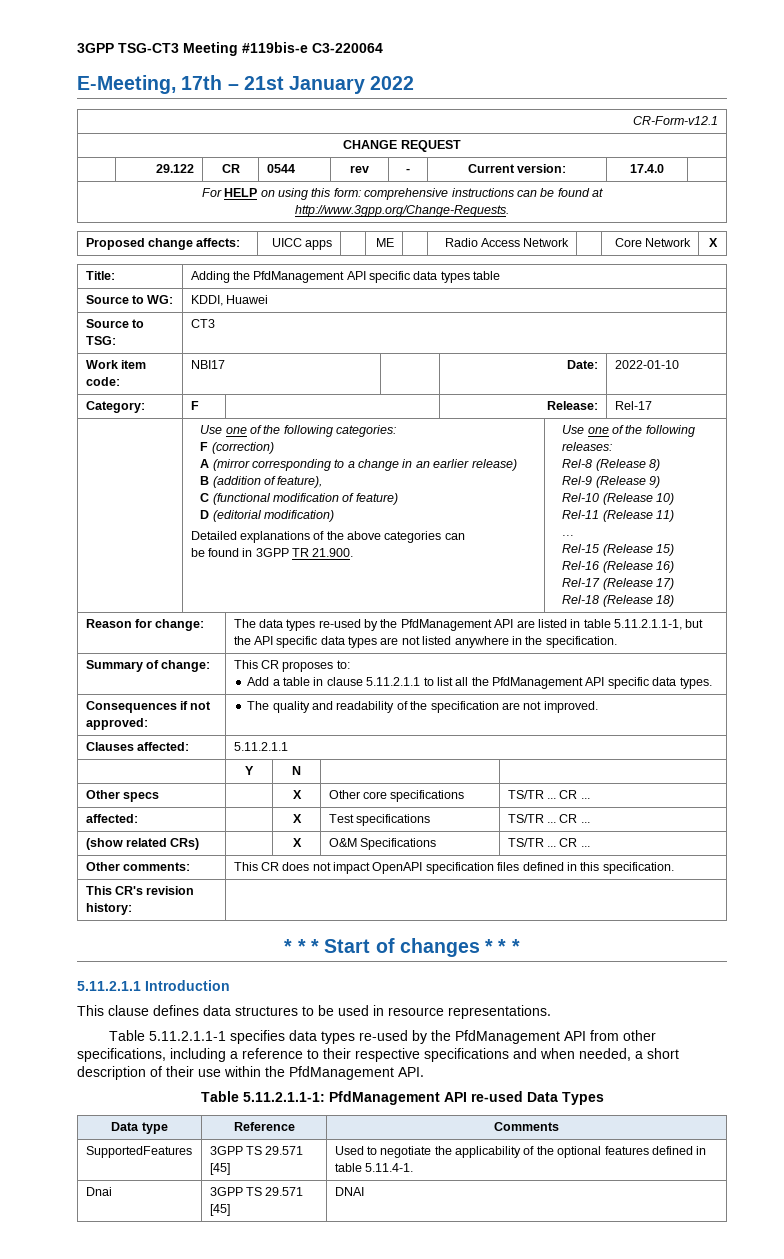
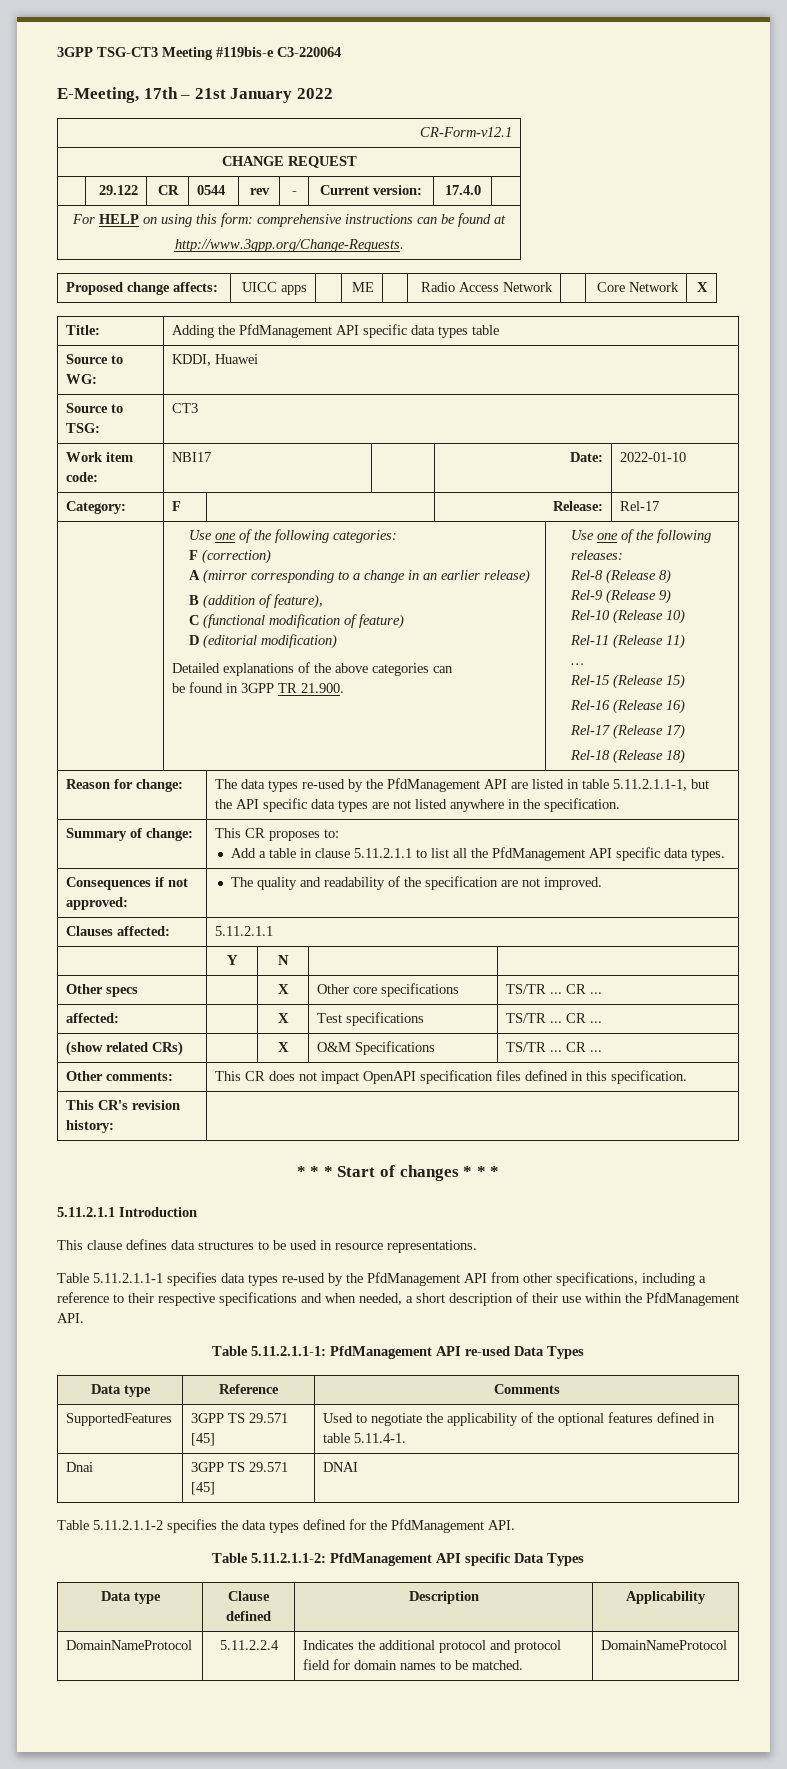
(364, 1191) none -> [57,1519,515,1533] [212,1553,584,1566] [100,1591,161,1604] [227,1591,270,1601] [225,1611,271,1621] [408,1591,479,1604] [626,1591,706,1604] [66,1640,193,1650] [219,1640,279,1650] [303,1640,562,1653] [303,1659,524,1670] [601,1640,728,1650] // Table 5.11.2.1.1-2 specifies the data types defined for the PfdManagement API. // Table 5.11.2.1.1-2: PfdManagement API specific Data Types // Data type | Clause defined | Description | Applicability // DomainNameProtocol | 5.11.2.2.4 | Indicates the additional protocol and protocol field for domain names to be matched. | DomainNameProtocol

